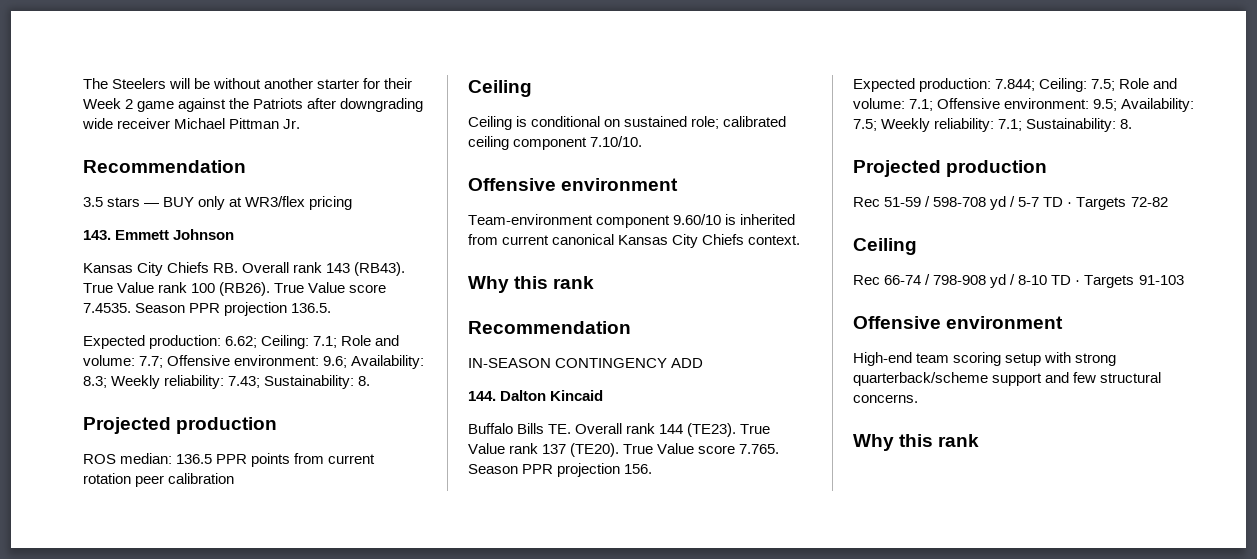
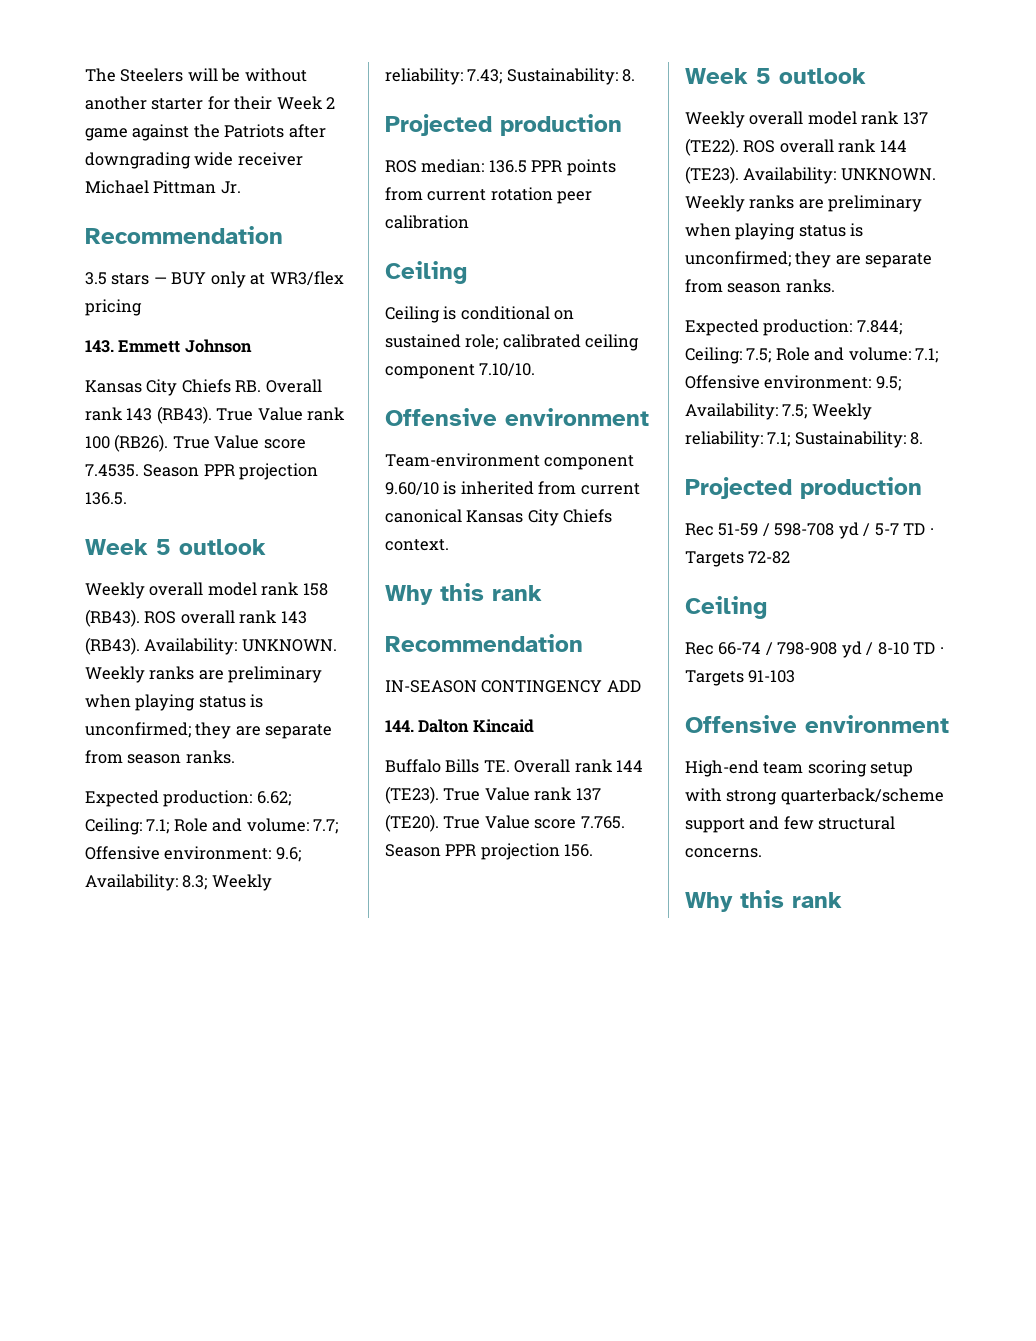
(332, 308) none -> [85,539,266,555] [85,582,328,599] [85,609,307,627] [85,637,337,655] [85,666,323,683] [85,694,264,711] [85,722,333,739] [85,750,235,764] // Week 5 outlook // Weekly overall model rank 158 (RB43). ROS overall rank 143 (RB43). Availability: UNKNOWN. Weekly ranks are preliminary when playing status is unconfirmed; they are separate from season ranks.
(653, 469) none -> [685,68,866,84] [685,111,928,128] [685,138,907,156] [685,166,936,184] [685,195,923,212] [685,223,864,240] [685,251,933,268] [685,279,835,293] // Week 5 outlook // Weekly overall model rank 137 (TE22). ROS overall rank 144 (TE23). Availability: UNKNOWN. Weekly ranks are preliminary when playing status is unconfirmed; they are separate from season ranks.

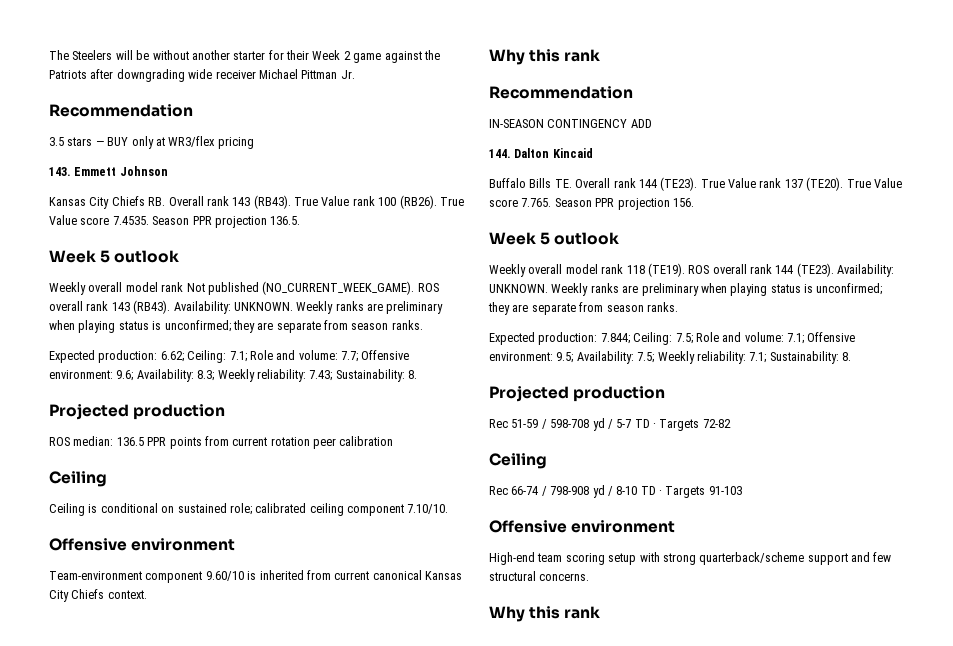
[302,583,328,596] [85,609,140,627] 158 (RB43). -> [186,281,415,295] Not published (NO_CURRENT_WEEK_GAME).
[902,112,928,125] [685,138,739,156] 137 (TE22). -> [626,263,685,277] 118 (TE19).

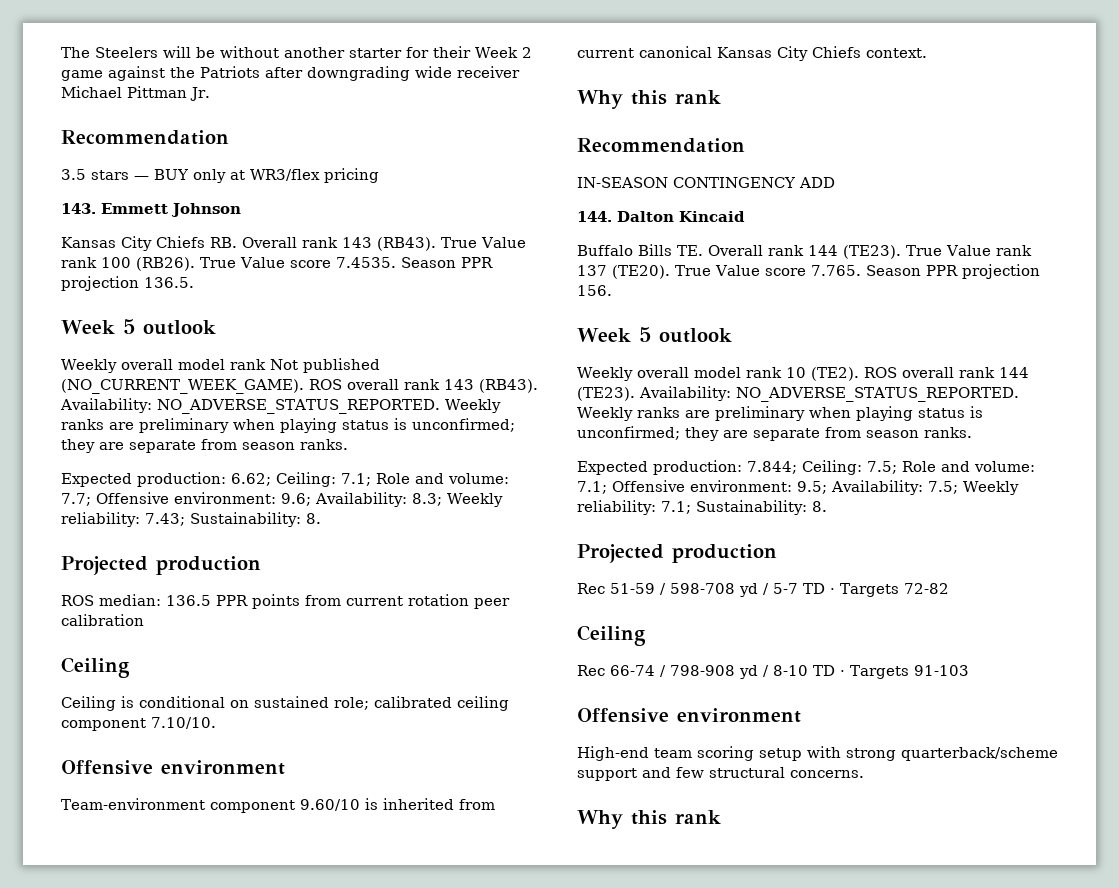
[233,302,293,311] UNKNOWN. -> [157,399,440,414] NO_ADVERSE_STATUS_REPORTED.
[626,263,685,277] 118 (TE19). -> [785,367,859,381] 10 (TE2).
[489,284,548,293] UNKNOWN. -> [736,387,1019,402] NO_ADVERSE_STATUS_REPORTED.

